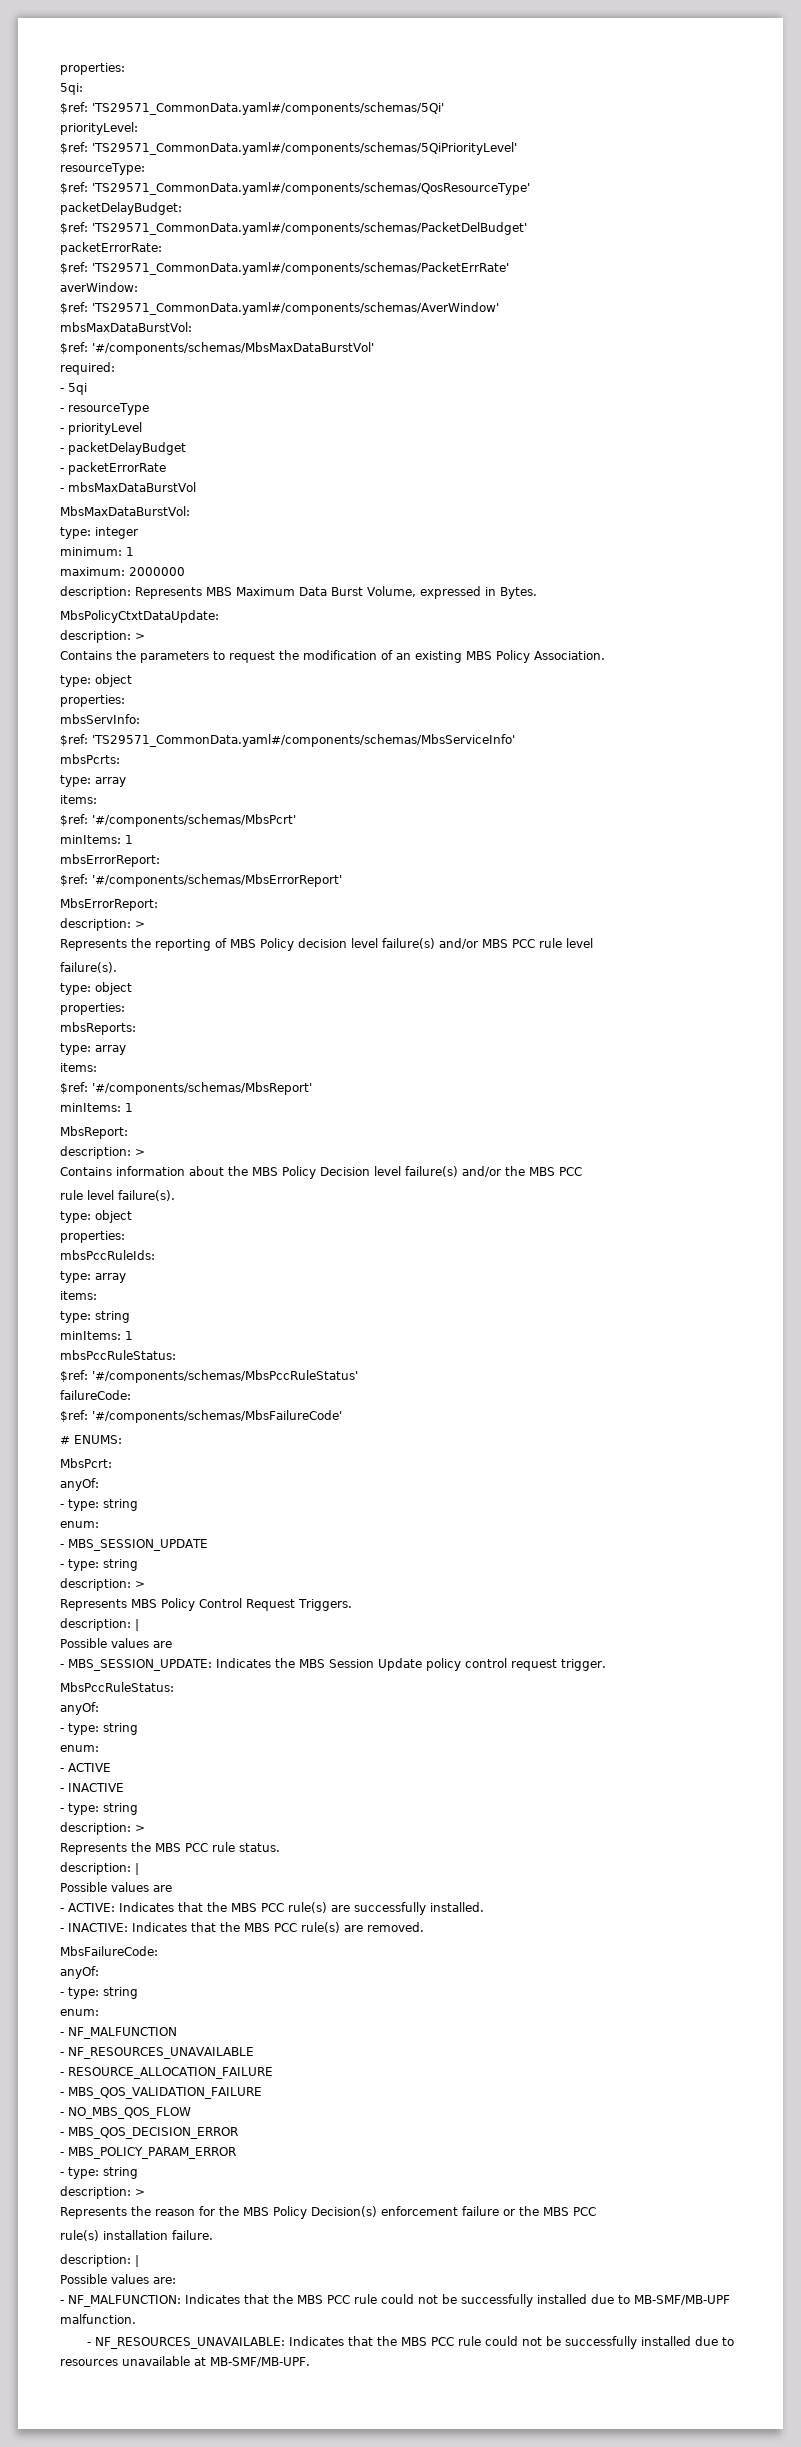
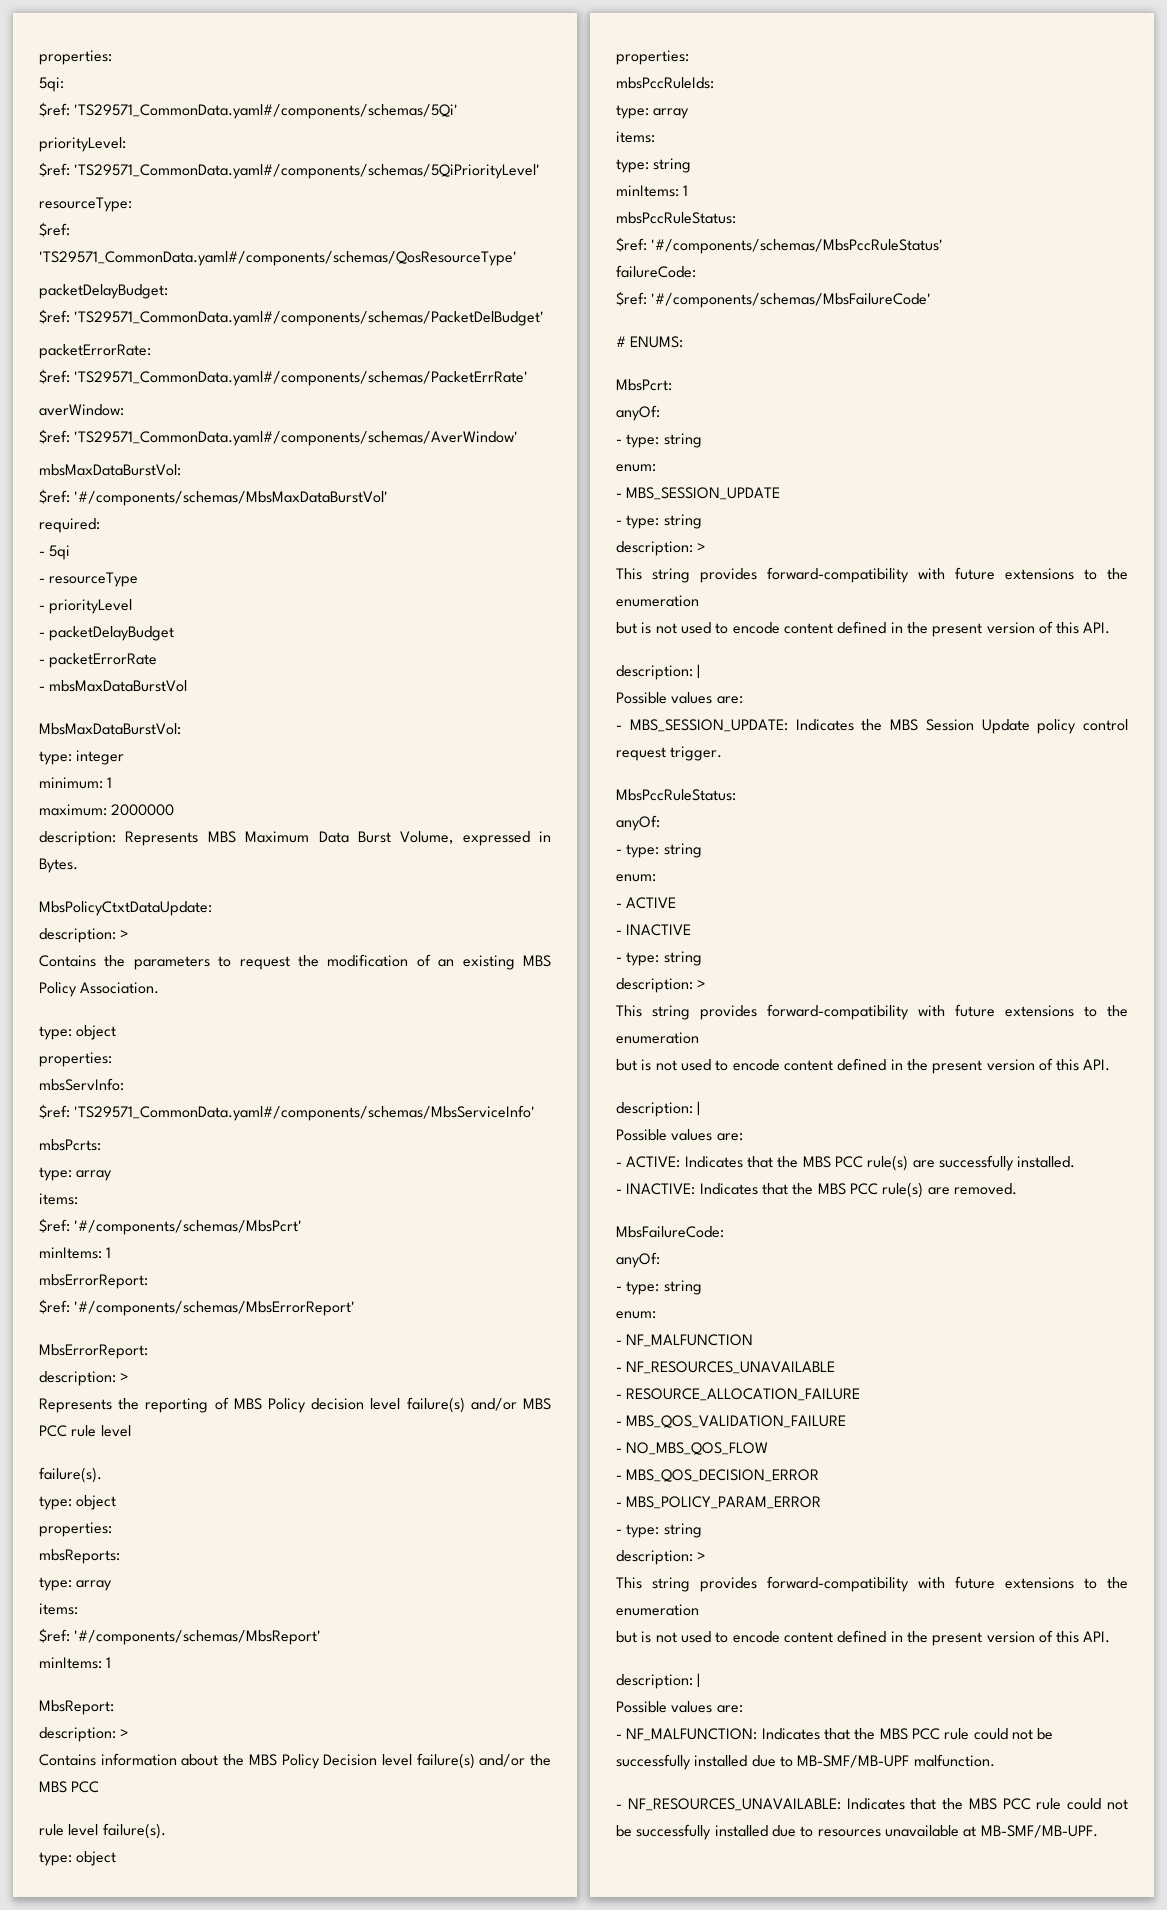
[60,1598,352,1611] [60,1618,139,1631] [60,1638,172,1648] Represents MBS Policy Control Request Triggers. // description: | // Possible values are -> [616,567,1128,583] [616,595,699,607] [616,621,1111,637] [616,664,701,680] [616,692,743,704] This string provides forward-compatibility with future extensions to the enumeration // but is not used to encode content defined in the present version of this API. // description: | // Possible values are:
[60,1842,280,1855] [60,1862,139,1875] [60,1882,172,1892] Represents the MBS PCC rule status. // description: | // Possible values are -> [616,1004,1128,1020] [616,1032,699,1044] [616,1058,1111,1074] [616,1101,701,1117] [616,1129,743,1141] This string provides forward-compatibility with future extensions to the enumeration // but is not used to encode content defined in the present version of this API. // description: | // Possible values are:
[60,2206,596,2219] [60,2230,213,2241] Represents the reason for the MBS Policy Decision(s) enforcement failure or the MBS PCC // rule(s) installation failure. -> [616,1576,1128,1592] [616,1604,699,1616] [616,1630,1111,1646] This string provides forward-compatibility with future extensions to the enumeration // but is not used to encode content defined in the present version of this API.

